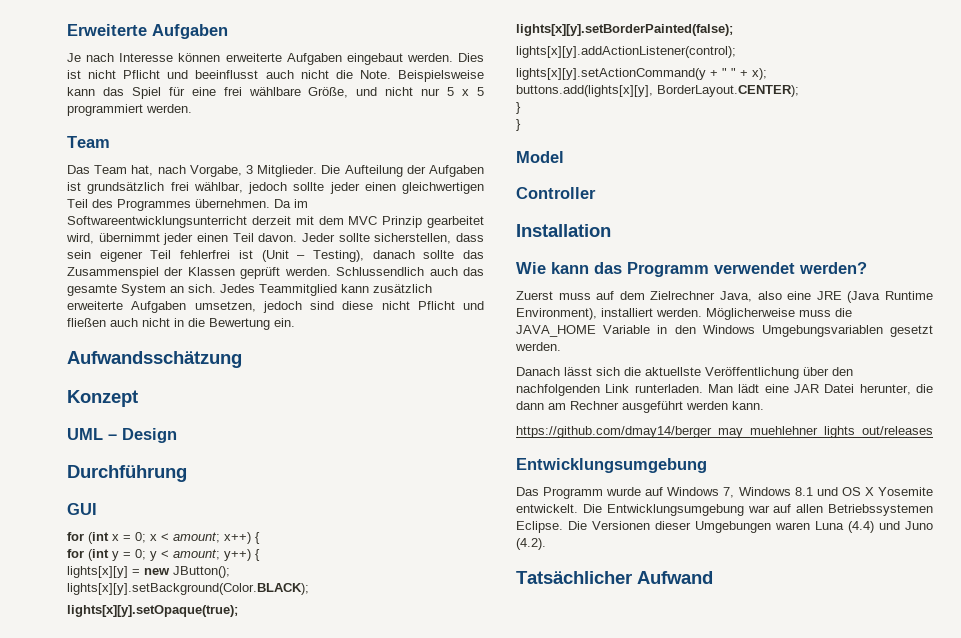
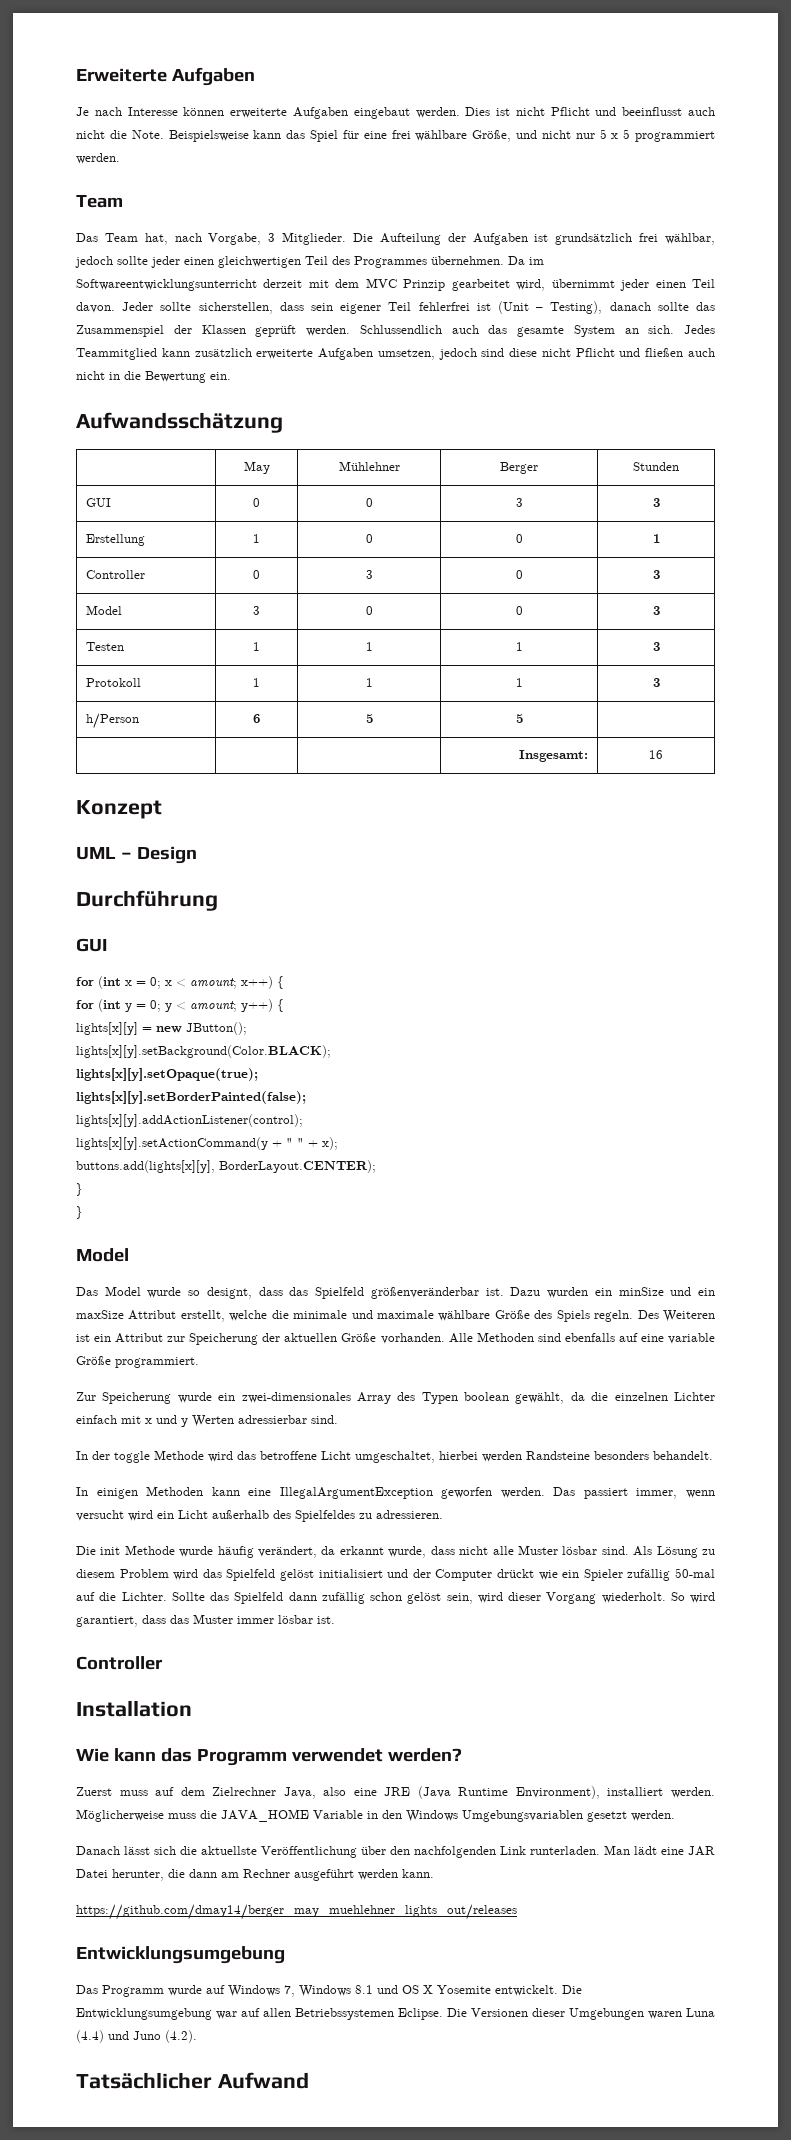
(242, 359) none -> [243,461,270,474] [338,461,400,471] [500,462,538,474] [633,462,679,471] [85,498,111,507] [253,498,260,507] [365,498,373,507] [515,498,523,507] [652,498,660,507] [85,534,145,546] [253,534,260,543] [365,534,373,543] [515,534,523,543] [652,534,660,543] [85,570,145,579] [253,570,260,579] [365,570,373,579] [515,570,523,579] [652,570,660,579] [85,605,122,615] [253,606,260,615] [365,606,373,615] [515,606,523,615] [652,606,660,615] [85,642,124,651] [253,642,260,651] [365,642,373,651] [515,642,523,651] [652,642,660,651] [85,678,141,687] [253,678,260,687] [365,678,373,687] [515,678,523,687] [652,678,660,687] [85,713,139,729] [253,714,260,723] [365,714,373,723] [515,714,523,723] [519,750,589,762] [649,750,663,759] // | May | Mühlehner | Berger | Stunden // GUI | 0 | 0 | 3 | 3 // Erstellung | 1 | 0 | 0 | 1 // Controller | 0 | 3 | 0 | 3 // Model | 3 | 0 | 0 | 3 // Testen | 1 | 1 | 1 | 3 // Protokoll | 1 | 1 | 1 | 3 // h/Person | 6 | 5 | 5 | // | | | Insgesamt: | 16
(564, 157) none -> [76,1286,716,1299] [76,1310,716,1322] [76,1332,716,1345] [76,1356,199,1368] [76,1392,715,1404] [76,1415,338,1427] [76,1450,713,1463] [76,1486,715,1499] [76,1510,443,1522] [76,1545,715,1558] [76,1568,716,1581] [76,1592,715,1604] [76,1614,335,1627] // Das Model wurde so designt, dass das Spielfeld größenveränderbar ist. Dazu wurden ein minSize und ein maxSize Attribut erstellt, welche die minimale und maximale wählbare Größe des Spiels regeln. Des Weiteren ist ein Attribut zur Speicherung der aktuellen Größe vorhanden. Alle Methoden sind ebenfalls auf eine variable Größe programmiert. // Zur Speicherung wurde ein zwei-dimensionales Array des Typen boolean gewählt, da die einzelnen Lichter einfach mit x und y Werten adressierbar sind. // In der toggle Methode wird das betroffene Licht umgeschaltet, hierbei werden Randsteine besonders behandelt. // In einigen Methoden kann eine IllegalArgumentException geworfen werden. Das passiert immer, wenn versucht wird ein Licht außerhalb des Spielfeldes zu adressieren. // Die init Methode wurde häufig verändert, da erkannt wurde, dass nicht alle Muster lösbar sind. Als Lösung zu diesem Problem wird das Spielfeld gelöst initialisiert und der Computer drückt wie ein Spieler zufällig 50-mal auf die Lichter. Sollte das Spielfeld dann zufällig schon gelöst sein, wird dieser Vorgang wiederholt. So wird garantiert, dass das Muster immer lösbar ist.

